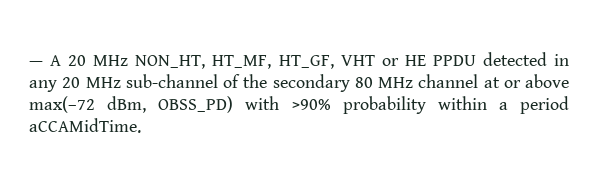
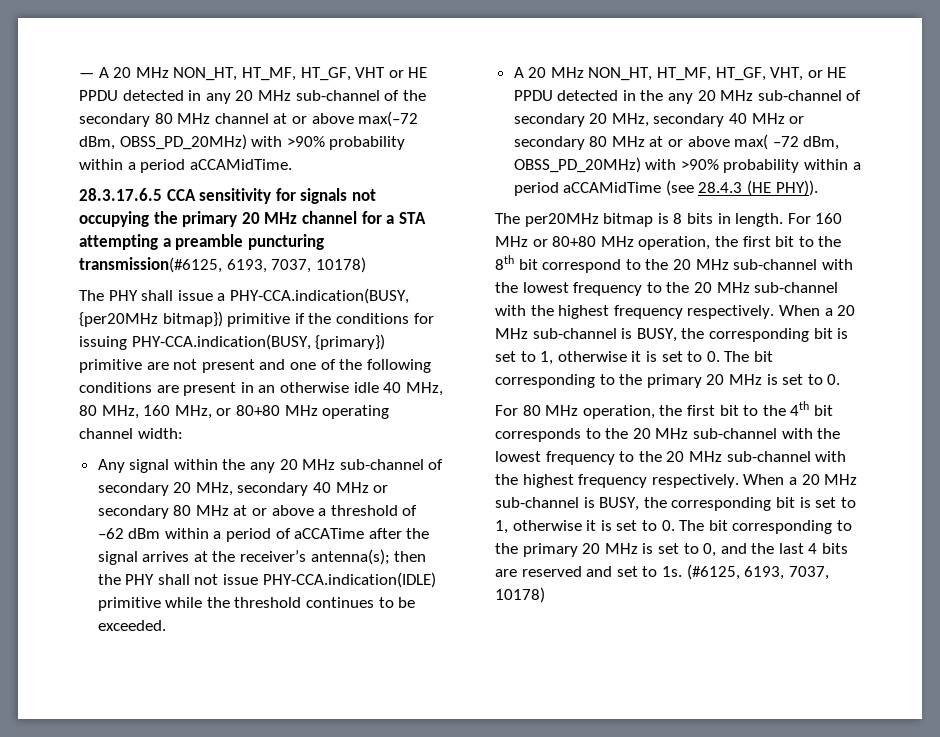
[158,96,234,113] OBSS_PD) -> [119,134,247,150] OBSS_PD_20MHz)
(141, 125) none -> [79,188,376,204] [79,211,426,227] [79,234,324,250] [79,257,366,273] [79,288,409,304] [79,311,434,327] [79,334,386,350] [79,359,431,373] [79,382,443,396] [79,405,390,419] [79,428,183,439] [97,459,444,473] [97,482,389,496] [97,505,418,519] [97,528,430,542] [97,549,427,565] [97,572,436,588] [97,597,416,611] [97,620,166,631] [513,67,847,81] [513,90,862,104] [513,113,805,127] [513,134,840,150] [513,157,861,173] [513,180,818,196] [495,213,843,227] [495,236,842,250] [495,255,853,273] [495,282,839,296] [495,305,856,319] [495,328,849,342] [495,351,773,365] [495,374,841,388] [495,401,833,419] [495,428,841,442] [495,451,847,465] [495,474,858,488] [495,497,856,511] [495,520,852,534] [495,543,849,557] [495,564,829,580] [495,587,545,603] // 28.3.17.6.5 CCA sensitivity for signals not occupying the primary 20 MHz channel for a STA attempting a preamble puncturing transmission(#6125, 6193, 7037, 10178) // The PHY shall issue a PHY-CCA.indication(BUSY, {per20MHz bitmap}) primitive if the conditions for issuing PHY-CCA.indication(BUSY, {primary}) primitive are not present and one of the following conditions are present in an otherwise idle 40 MHz, 80 MHz, 160 MHz, or 80+80 MHz operating channel width: // Any signal within the any 20 MHz sub-channel of secondary 20 MHz, secondary 40 MHz or secondary 80 MHz at or above a threshold of –62 dBm within a period of aCCATime after the signal arrives at the receiver’s antenna(s); then the PHY shall not issue PHY-CCA.indication(IDLE) primitive while the threshold continues to be exceeded. // A 20 MHz NON_HT, HT_MF, HT_GF, VHT, or HE PPDU detected in the any 20 MHz sub-channel of secondary 20 MHz, secondary 40 MHz or secondary 80 MHz at or above max( –72 dBm, OBSS_PD_20MHz) with >90% probability within a period aCCAMidTime (see 28.4.3 (HE PHY)). // The per20MHz bitmap is 8 bits in length. For 160 MHz or 80+80 MHz operation, the first bit to the 8th bit correspond to the 20 MHz sub-channel with the lowest frequency to the 20 MHz sub-channel with the highest frequency respectively. When a 20 MHz sub-channel is BUSY, the corresponding bit is set to 1, otherwise it is set to 0. The bit corresponding to the primary 20 MHz is set to 0. // For 80 MHz operation, the first bit to the 4th bit corresponds to the 20 MHz sub-channel with the lowest frequency to the 20 MHz sub-channel with the highest frequency respectively. When a 20 MHz sub-channel is BUSY, the corresponding bit is set to 1, otherwise it is set to 0. The bit corresponding to the primary 20 MHz is set to 0, and the last 4 bits are reserved and set to 1s. (#6125, 6193, 7037, 10178)

